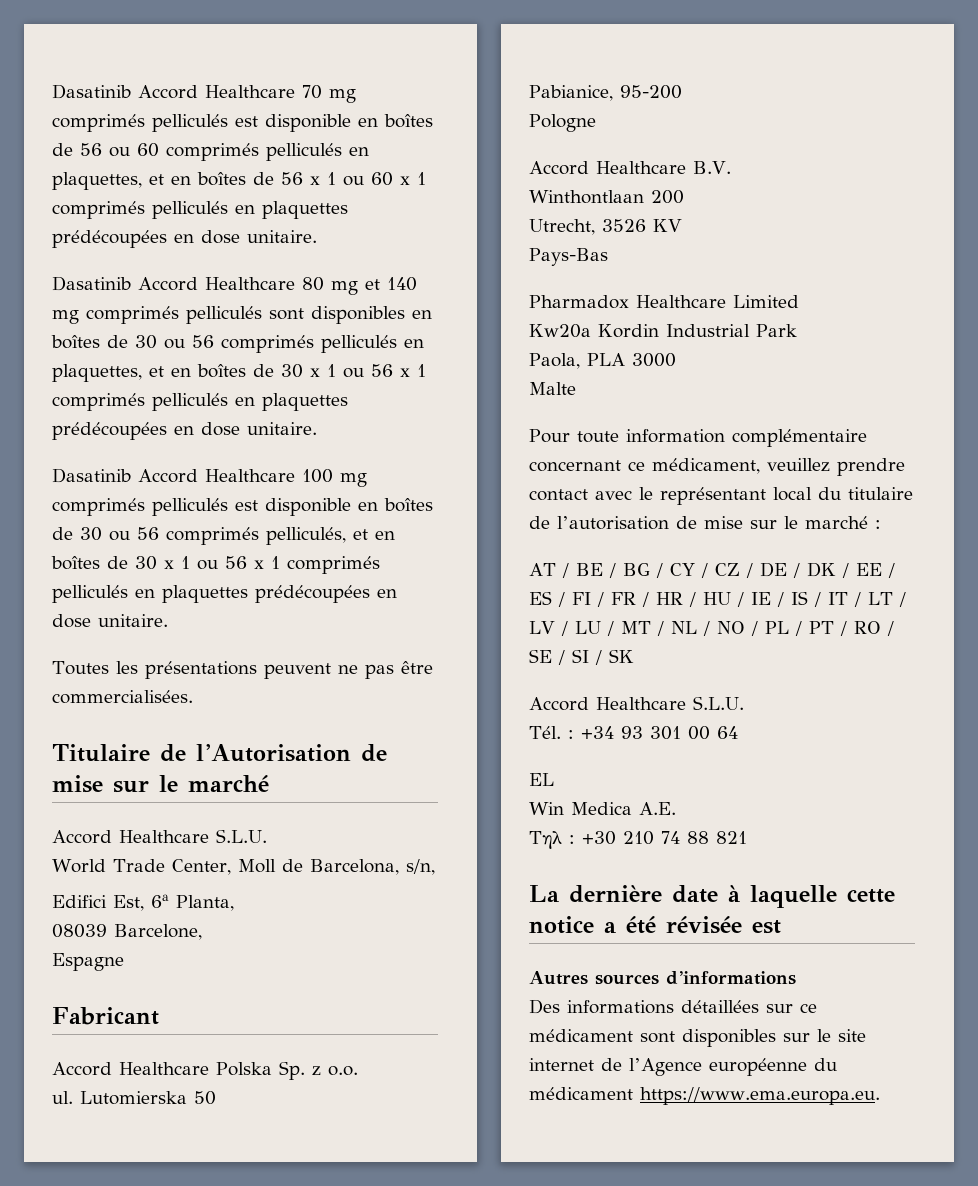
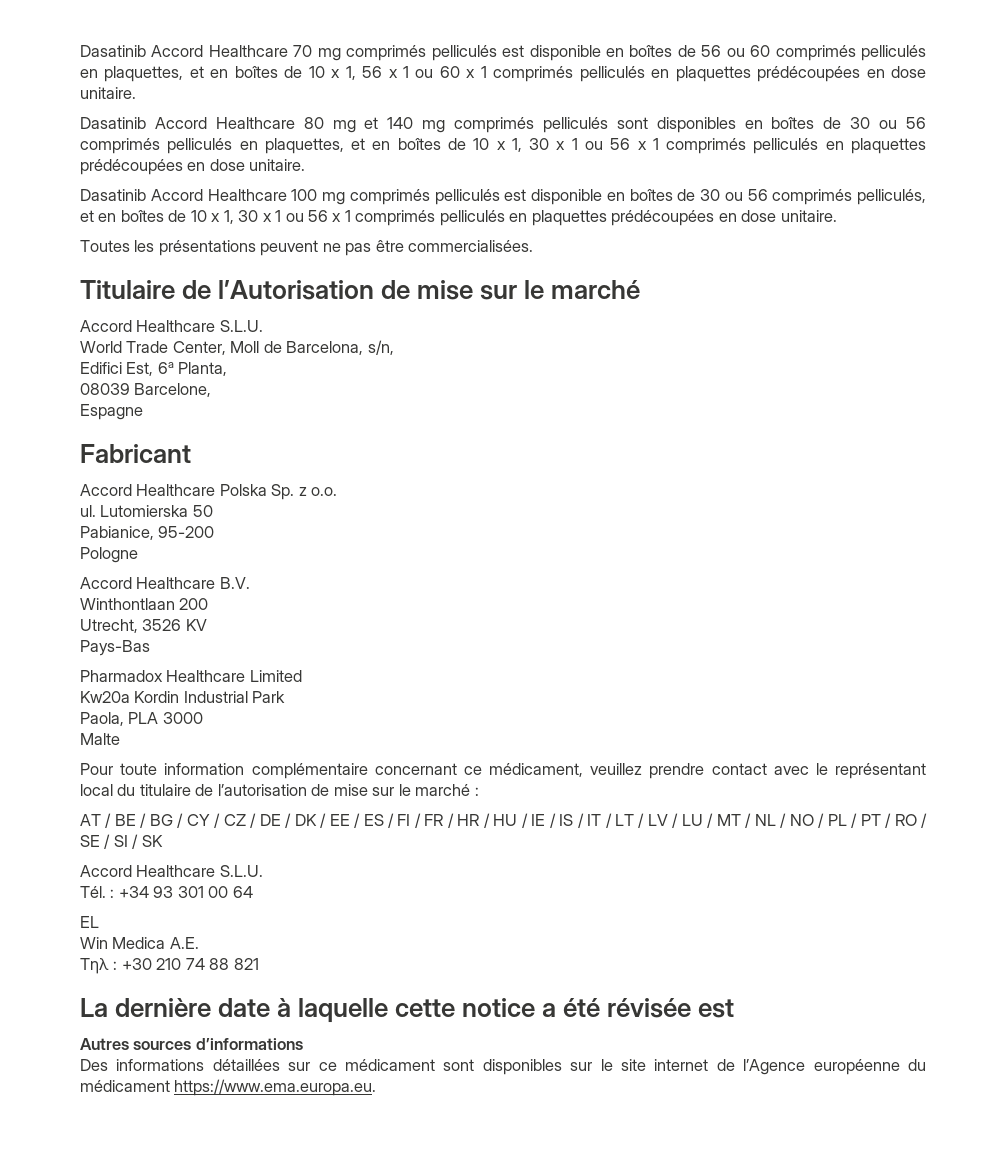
(274, 178) none -> [308,66,356,80] 10 x 1,
(274, 370) none -> [473,138,522,152] 10 x 1,
(128, 562) none -> [190,210,234,224] 10 x 1,

